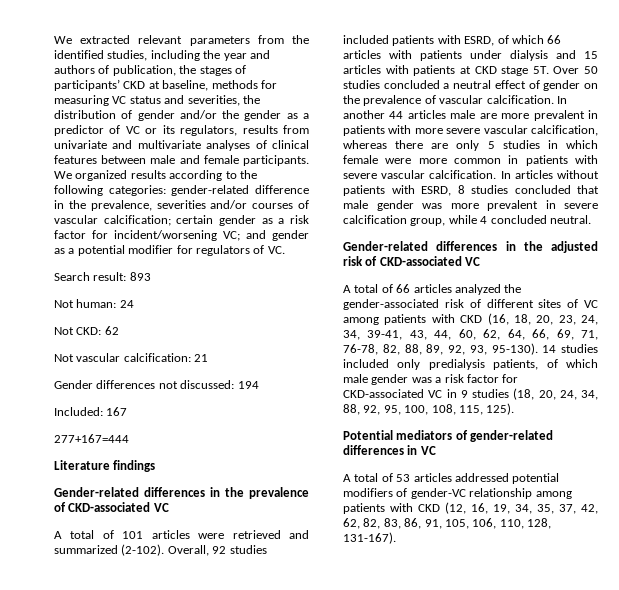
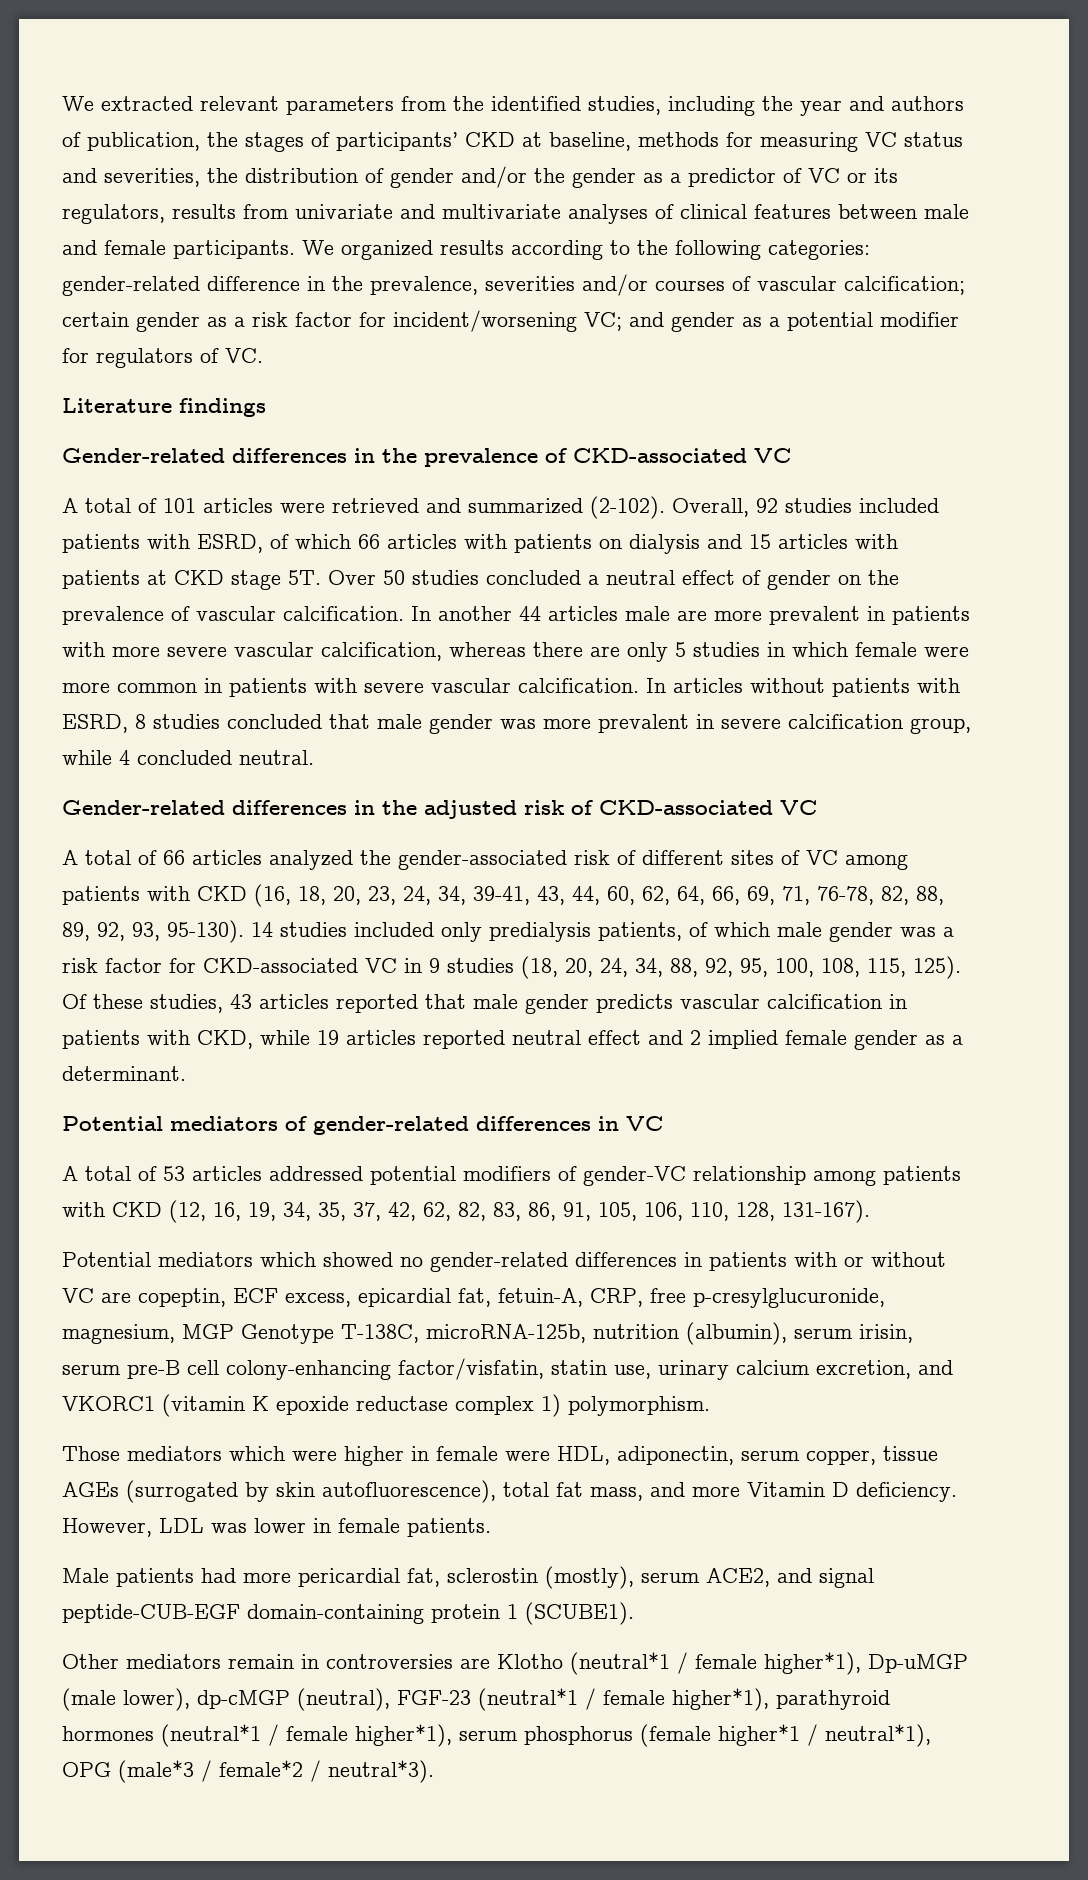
[54,272,151,281] [54,299,134,308] [54,326,119,335] [54,353,209,362] [54,380,259,389] [54,407,128,416] [54,434,129,443] // Search result: 893 // Not human: 24 // Not CKD: 62 // Not vascular calcification: 21 // Gender differences not discussed: 194 // Included: 167 // 277+167=444 -> (263, 355) none
[470,50,502,59] under -> [599,539,622,549] on
(515, 409) none -> [62,994,907,1014] [62,1030,963,1050] [62,1066,186,1081] Of these studies, 43 articles reported that male gender predicts vascular calcification in patients with CKD, while 19 articles reported neutral effect and 2 implied female gender as a determinant.
(396, 538) none -> [62,1252,946,1272] [62,1288,885,1308] [62,1322,913,1345] [62,1358,953,1380] [62,1394,710,1417] [62,1446,938,1466] [62,1480,957,1503] [62,1518,491,1537] [62,1566,874,1589] [62,1602,634,1625] [62,1652,968,1675] [62,1688,890,1711] [62,1724,931,1747] [62,1760,434,1783] // Potential mediators which showed no gender-related differences in patients with or without VC are copeptin, ECF excess, epicardial fat, fetuin-A, CRP, free p-cresylglucuronide, magnesium, MGP Genotype T-138C, microRNA-125b, nutrition (albumin), serum irisin, serum pre-B cell colony-enhancing factor/visfatin, statin use, urinary calcium excretion, and VKORC1 (vitamin K epoxide reductase complex 1) polymorphism. // Those mediators which were higher in female were HDL, adiponectin, serum copper, tissue AGEs (surrogated by skin autofluorescence), total fat mass, and more Vitamin D deficiency. However, LDL was lower in female patients. // Male patients had more pericardial fat, sclerostin (mostly), serum ACE2, and signal peptide-CUB-EGF domain-containing protein 1 (SCUBE1). // Other mediators remain in controversies are Klotho (neutral*1 / female higher*1), Dp-uMGP (male lower), dp-cMGP (neutral), FGF-23 (neutral*1 / female higher*1), parathyroid hormones (neutral*1 / female higher*1), serum phosphorus (female higher*1 / neutral*1), OPG (male*3 / female*2 / neutral*3).

